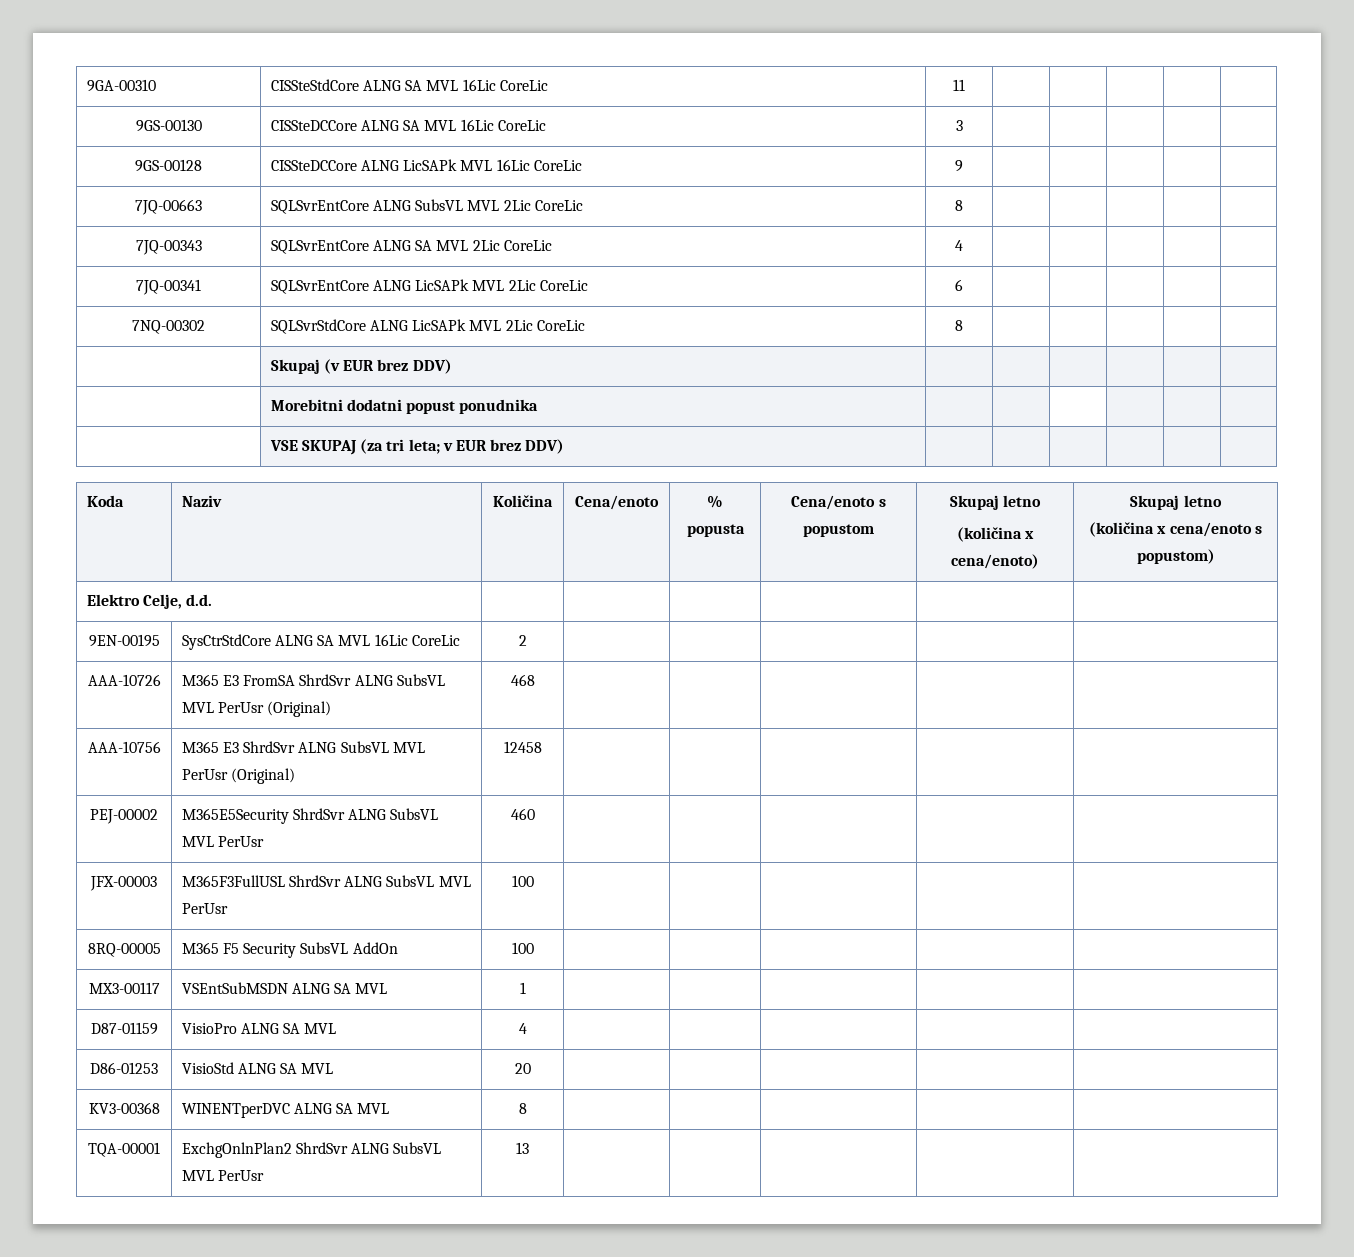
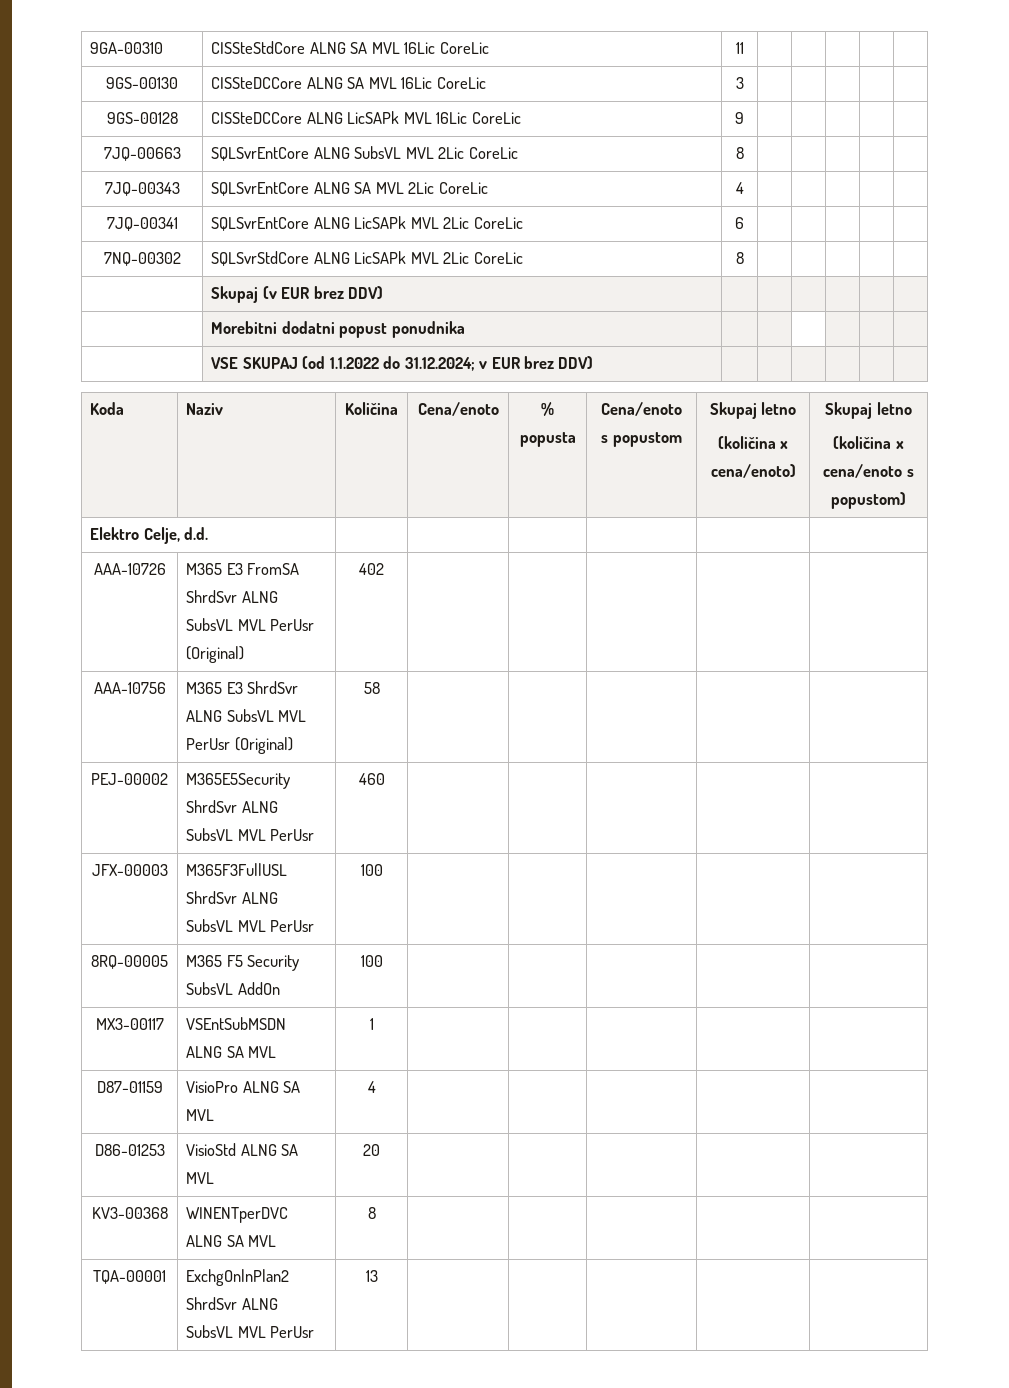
[360,439,440,454] (za tri leta; -> [302,356,475,371] (od 1.1.2022 do 31.12.2024;
[88,634,160,647] [181,634,460,650] [518,635,527,646] // 9EN-00195 | SysCtrStdCore ALNG SA MVL 16Lic CoreLic | 2 | | | | | -> (209, 533) none
[510,674,535,686] 468 -> [359,563,384,575] 402
[503,741,542,753] 12458 -> [363,682,380,694] 58

